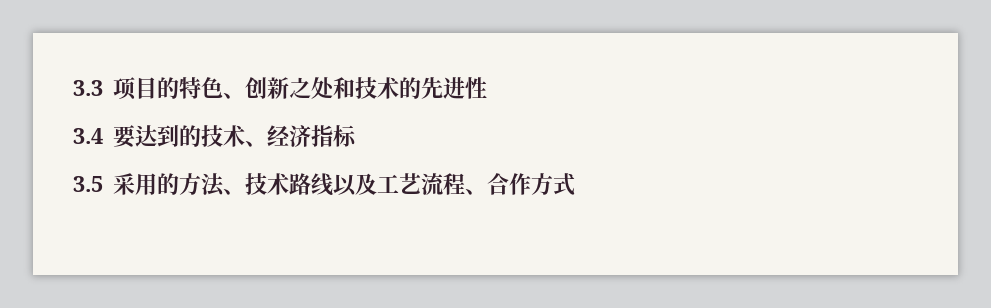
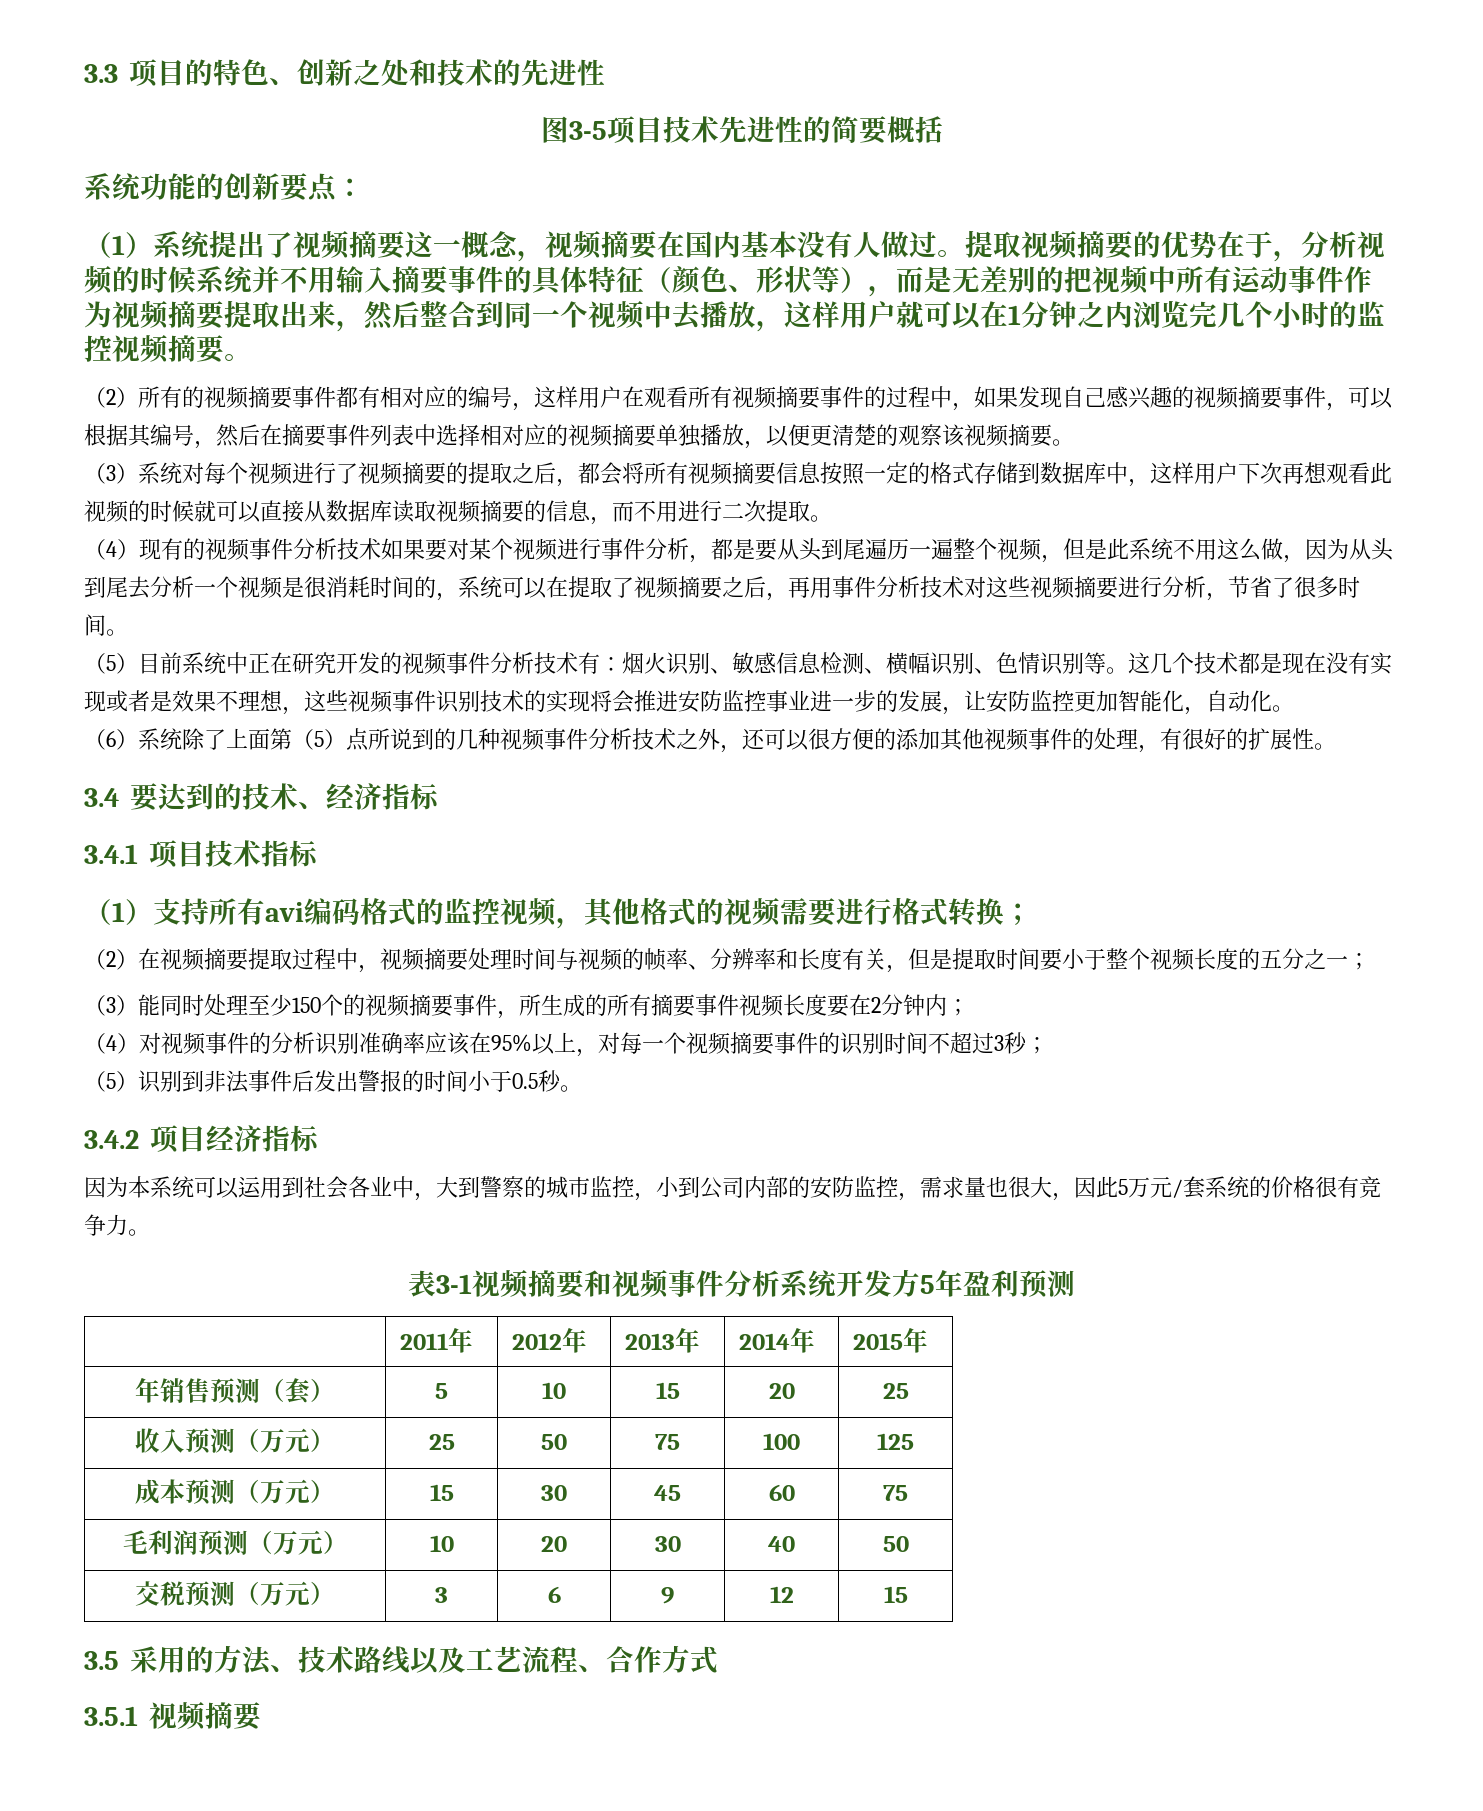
(487, 88) none -> [540,116,943,144] [84,173,364,202] [84,230,1385,262] [84,265,1372,297] [84,300,1385,332] [84,335,252,364] [84,386,1393,411] [84,424,1074,449] [84,462,1392,487] [84,500,832,525] [84,538,1394,563] [84,576,1360,601] [84,614,128,636] [84,652,1392,675] [84,690,1294,715] [84,728,1336,753] // 图3-5项目技术先进性的简要概括 // 系统功能的创新要点： // （1）系统提出了视频摘要这一概念，视频摘要在国内基本没有人做过。提取视频摘要的优势在于，分析视频的时候系统并不用输入摘要事件的具体特征（颜色、形状等），而是无差别的把视频中所有运动事件作为视频摘要提取出来，然后整合到同一个视频中去播放，这样用户就可以在1分钟之内浏览完几个小时的监控视频摘要。 // （2）所有的视频摘要事件都有相对应的编号，这样用户在观看所有视频摘要事件的过程中，如果发现自己感兴趣的视频摘要事件，可以根据其编号，然后在摘要事件列表中选择相对应的视频摘要单独播放，以便更清楚的观察该视频摘要。 // （3）系统对每个视频进行了视频摘要的提取之后，都会将所有视频摘要信息按照一定的格式存储到数据库中，这样用户下次再想观看此视频的时候就可以直接从数据库读取视频摘要的信息，而不用进行二次提取。 // （4）现有的视频事件分析技术如果要对某个视频进行事件分析，都是要从头到尾遍历一遍整个视频，但是此系统不用这么做，因为从头到尾去分析一个视频是很消耗时间的，系统可以在提取了视频摘要之后，再用事件分析技术对这些视频摘要进行分析，节省了很多时间。 // （5）目前系统中正在研究开发的视频事件分析技术有：烟火识别、敏感信息检测、横幅识别、色情识别等。这几个技术都是现在没有实现或者是效果不理想，这些视频事件识别技术的实现将会推进安防监控事业进一步的发展，让安防监控更加智能化，自动化。 // （6）系统除了上面第（5）点所说到的几种视频事件分析技术之外，还可以很方便的添加其他视频事件的处理，有很好的扩展性。
(357, 136) none -> [84,840,319,868] [84,897,1032,929] [84,948,1370,973] [84,994,969,1019] [84,1032,1048,1057] [84,1070,582,1093] [84,1125,320,1153] [84,1176,1381,1201] [84,1214,150,1236] [408,1269,1075,1299] [399,1327,473,1353] [511,1327,587,1353] [624,1327,700,1353] [738,1327,815,1353] [852,1327,928,1353] [135,1377,335,1404] [435,1383,448,1399] [542,1382,566,1399] [655,1382,680,1399] [768,1383,795,1399] [882,1383,909,1399] [135,1428,335,1454] [428,1434,455,1450] [541,1434,567,1450] [655,1434,680,1450] [763,1433,800,1450] [877,1433,914,1450] [135,1479,335,1505] [429,1484,454,1501] [541,1485,567,1501] [654,1485,681,1501] [768,1484,795,1501] [883,1485,908,1501] [122,1530,348,1556] [429,1535,454,1552] [541,1536,567,1552] [654,1536,681,1552] [768,1536,795,1552] [882,1536,909,1552] [135,1581,335,1607] [435,1587,448,1603] [547,1586,561,1603] [661,1587,674,1604] [769,1586,794,1603] [883,1586,908,1603] // 3.4.1项目技术指标 // （1）支持所有avi编码格式的监控视频，其他格式的视频需要进行格式转换； // （2）在视频摘要提取过程中，视频摘要处理时间与视频的帧率、分辨率和长度有关，但是提取时间要小于整个视频长度的五分之一； // （3）能同时处理至少150个的视频摘要事件，所生成的所有摘要事件视频长度要在2分钟内； // （4）对视频事件的分析识别准确率应该在95%以上，对每一个视频摘要事件的识别时间不超过3秒； // （5）识别到非法事件后发出警报的时间小于0.5秒。 // 3.4.2项目经济指标 // 因为本系统可以运用到社会各业中，大到警察的城市监控，小到公司内部的安防监控，需求量也很大，因此5万元/套系统的价格很有竞争力。 // 表3-1视频摘要和视频事件分析系统开发方5年盈利预测 // | 2011年 | 2012年 | 2013年 | 2014年 | 2015年 // 年销售预测（套） | 5 | 10 | 15 | 20 | 25 // 收入预测（万元） | 25 | 50 | 75 | 100 | 125 // 成本预测（万元） | 15 | 30 | 45 | 60 | 75 // 毛利润预测（万元） | 10 | 20 | 30 | 40 | 50 // 交税预测（万元） | 3 | 6 | 9 | 12 | 15
(575, 184) none -> [84,1702,262,1731] // 3.5.1视频摘要

